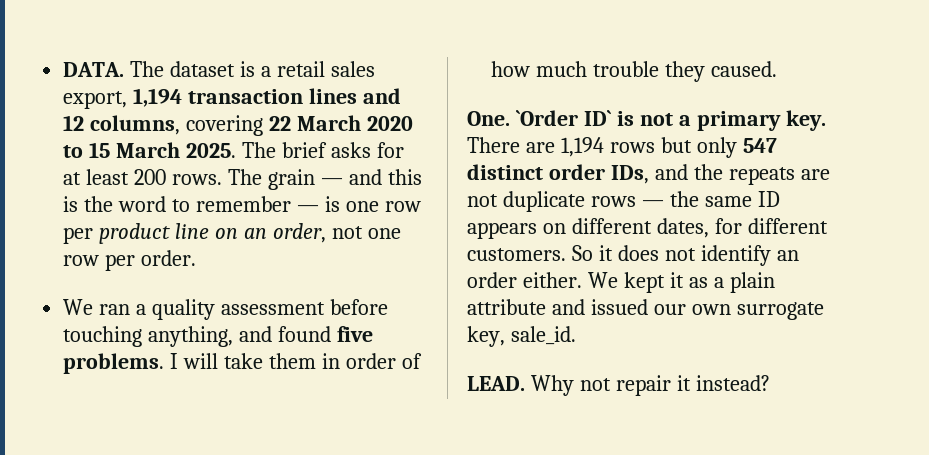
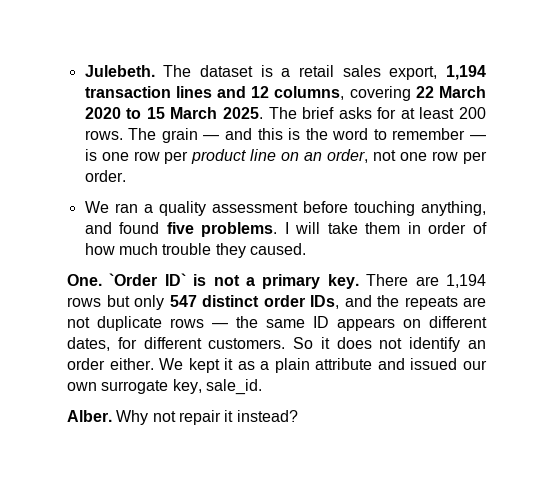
[63,62,125,77] DATA. -> [84,65,155,77] Julebeth.
[467,376,525,391] LEAD. -> [67,410,112,422] Alber.

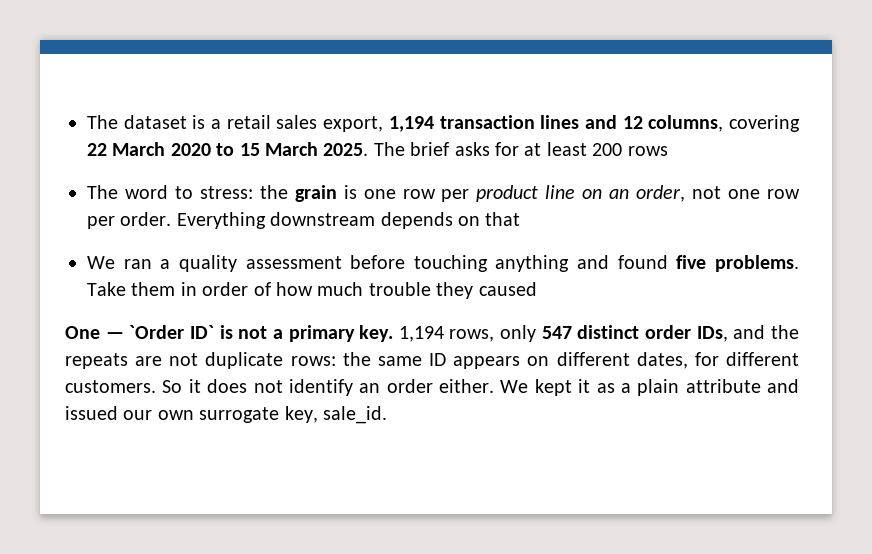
[84,65,155,77] Julebeth. -> (87, 122) none
[84,128,486,143] rows. The grain — and this is the word to remember — -> [627,146,668,156] [87,185,337,202] rows // The word to stress: the grain
(126, 176) none -> [176,212,521,229] Everything downstream depends on that
[421,201,486,216] anything, -> [495,255,570,272] anything
[284,222,358,234] I will take -> [87,282,126,296] Take
[249,243,306,255] [67,274,102,286] caused. // One. -> [478,282,537,296] [65,326,124,339] caused // One —
[366,274,486,288] [67,295,130,307] There are 1,194 rows but -> [398,326,495,342] 1,194 rows,
[170,318,228,328] rows — -> [290,356,336,366] rows:
[67,410,298,425] // Alber. Why not repair it instead? -> (387, 415) none

